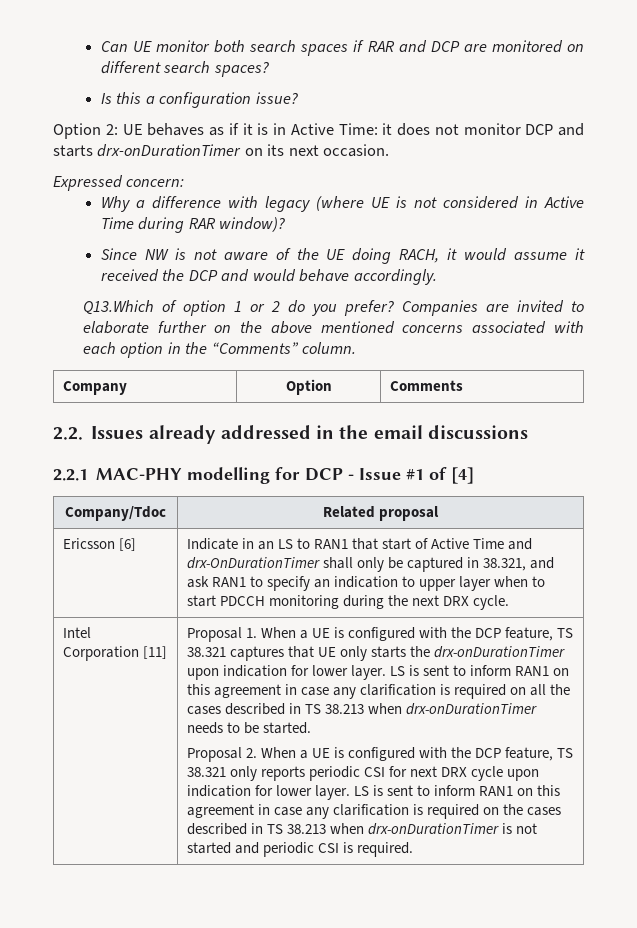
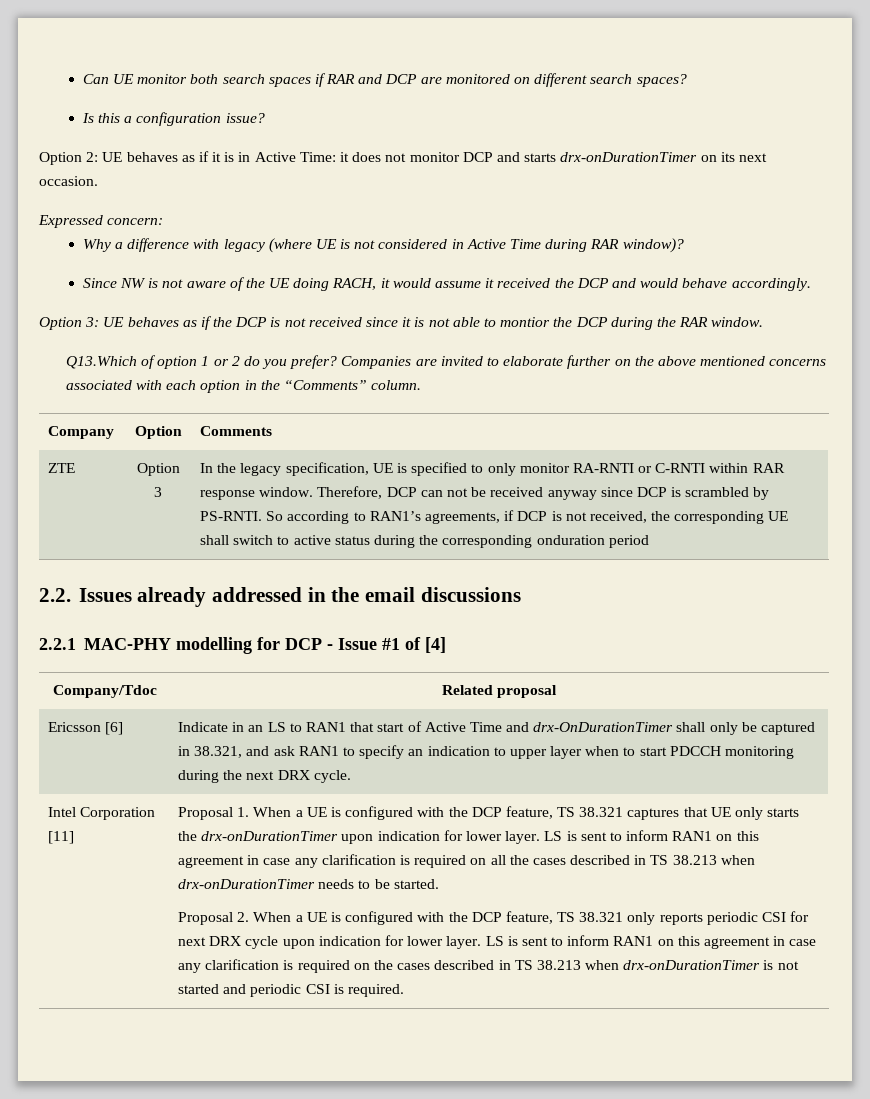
(437, 277) none -> [39,316,764,330] // Option 3: UE behaves as if the DCP is not received since it is not able to montior the DCP during the RAR window.
(463, 385) none -> [48,463,76,473] [136,463,180,476] [154,487,162,497] [200,462,785,476] [200,486,770,500] [200,510,789,524] [200,535,649,548] // ZTE | Option 3 | In the legacy specification, UE is specified to only monitor RA-RNTI or C-RNTI within RAR response window. Therefore, DCP can not be received anyway since DCP is scrambled by PS-RNTI. So according to RAN1’s agreements, if DCP is not received, the corresponding UE shall switch to active status during the corresponding onduration period

